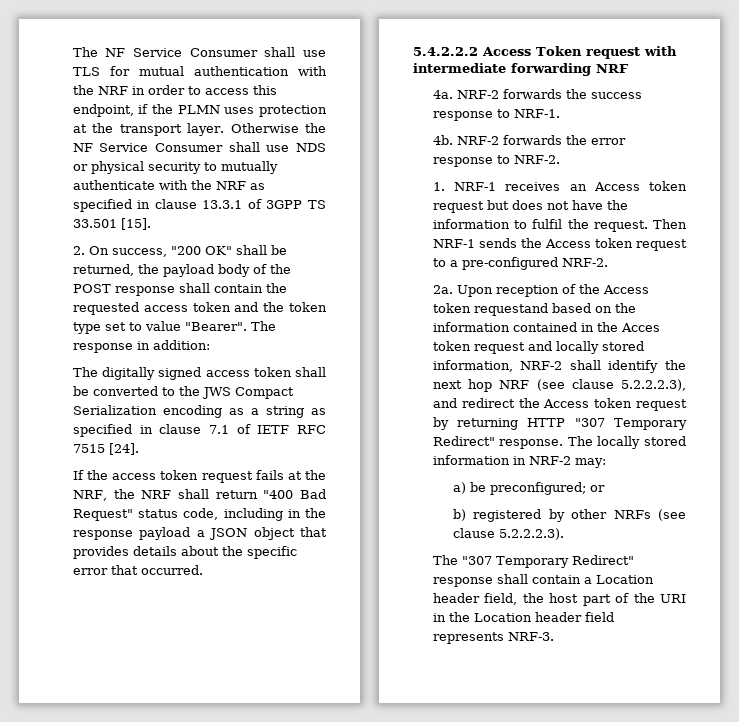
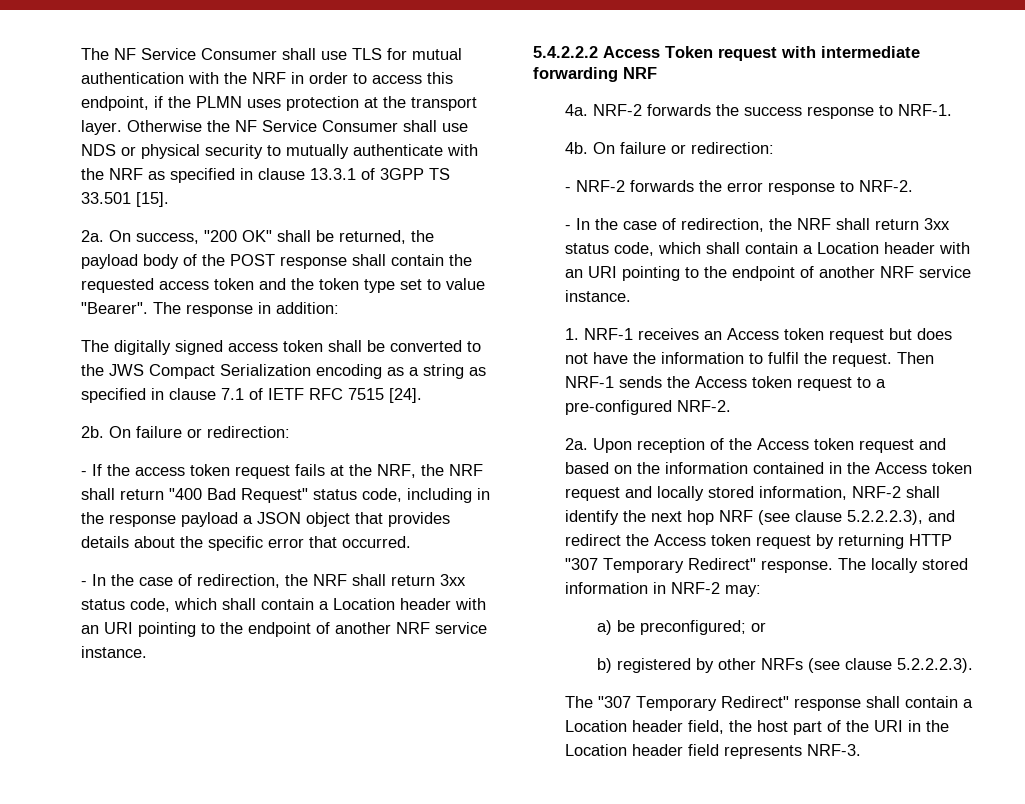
[72,246,85,255] 2. -> [80,230,104,242] 2a.
(139, 449) none -> [80,426,290,438] [80,471,87,476] 2b. On failure or redirection: // -
(203, 570) none -> [80,574,466,588] [80,598,486,612] [80,622,487,637] [80,646,147,658] // - In the case of redirection, the NRF shall return 3xx status code, which shall contain a Location header with an URI pointing to the endpoint of another NRF service instance.
(453, 140) none -> [592,142,774,154] [564,187,571,192] On failure or redirection: // -
(560, 159) none -> [564,218,950,232] [564,242,970,256] [564,266,971,281] [564,290,631,302] // - In the case of redirection, the NRF shall return 3xx status code, which shall contain a Location header with an URI pointing to the endpoint of another NRF service instance.
[473,303,548,316] requestand -> [858,438,946,453] request and
[620,323,660,332] Acces -> [874,462,927,474] Access

